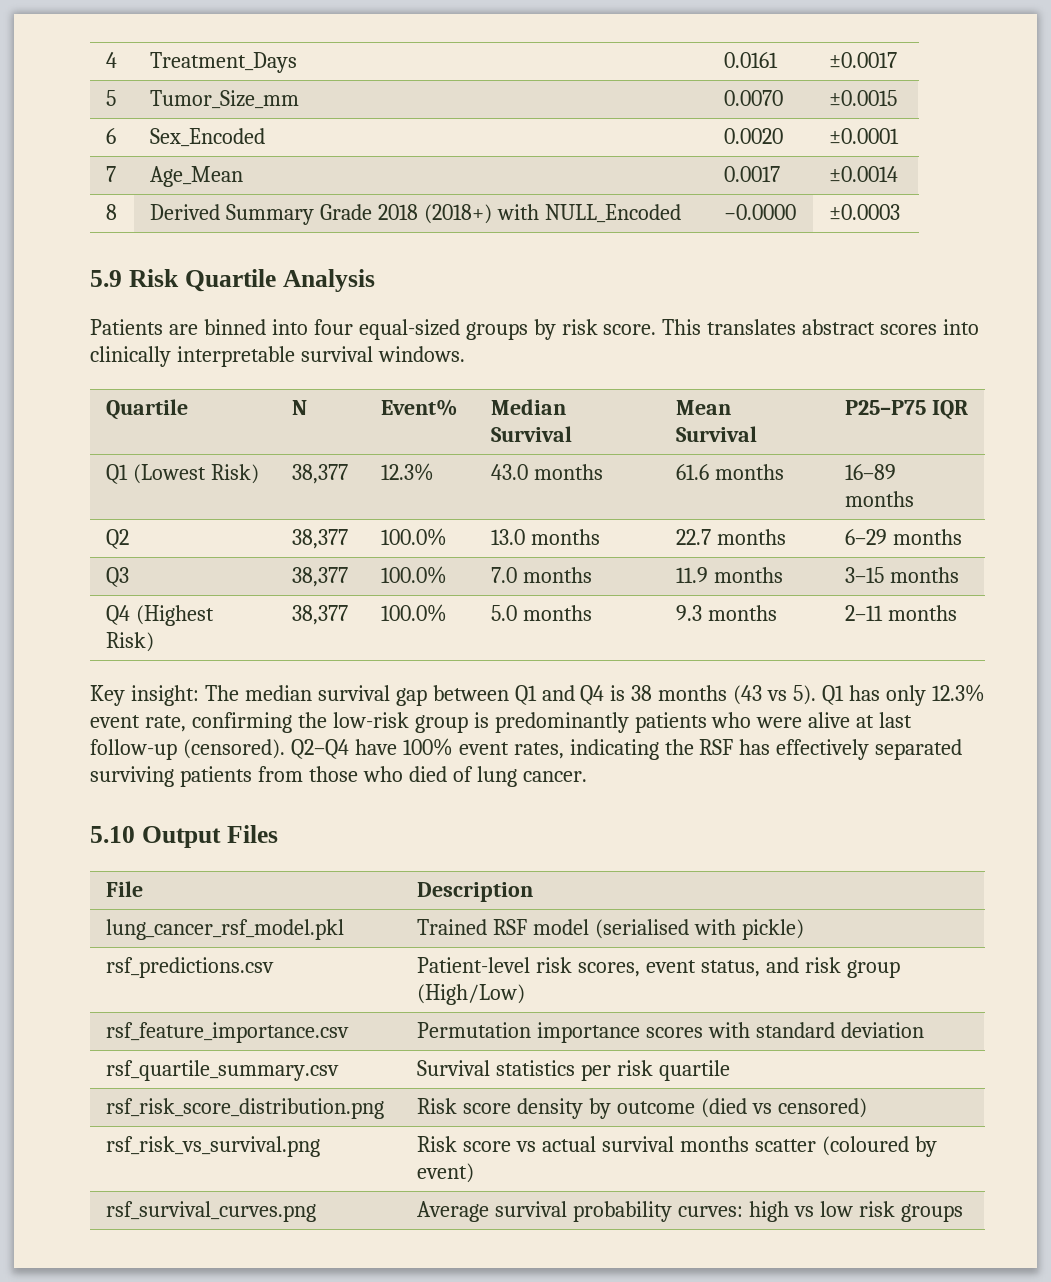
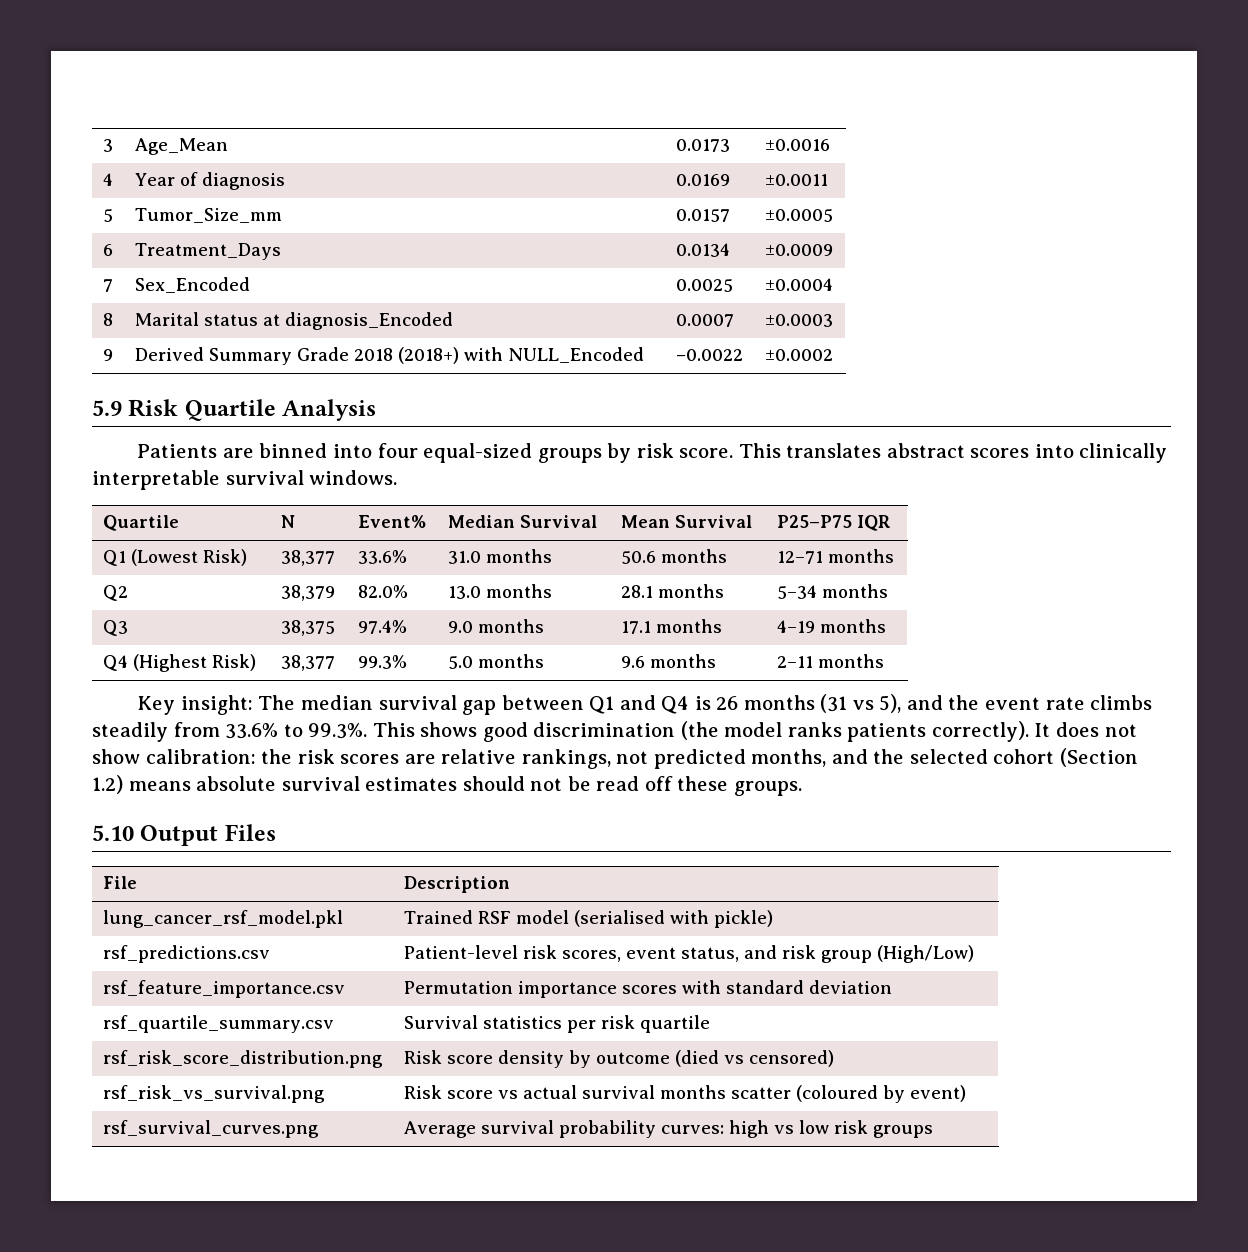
[106,52,118,68] [150,52,298,73] [724,52,779,68] [829,52,898,68] 4 | Treatment_Days | 0.0161 | ±0.0017 -> [102,139,113,152] [134,138,228,155] [675,139,730,152] [764,139,830,151] [102,173,113,186] [134,172,285,190] [675,174,730,186] [764,174,828,186] 3 | Age_Mean | 0.0173 | ±0.0016 // 4 | Year of diagnosis | 0.0169 | ±0.0011
[724,90,784,106] [829,90,898,106] 0.0070 | ±0.0015 -> [675,209,730,222] [764,209,833,222] 0.0157 | ±0.0005
[150,128,266,147] [724,128,784,144] [829,128,900,144] [106,166,117,182] [150,166,244,187] [724,166,781,182] [829,166,899,182] [106,204,118,220] Sex_Encoded | 0.0020 | ±0.0001 // 7 | Age_Mean | 0.0017 | ±0.0014 // 8 -> [134,243,281,260] [675,243,730,257] [764,244,833,256] [102,279,113,292] [134,277,250,293] [675,279,733,292] [764,278,833,291] [102,313,113,326] [134,312,453,330] [675,314,734,327] [764,314,833,327] [102,349,113,361] Treatment_Days | 0.0134 | ±0.0009 // 7 | Sex_Encoded | 0.0025 | ±0.0004 // 8 | Marital status at diagnosis_Encoded | 0.0007 | ±0.0003 // 9
[724,204,797,220] [829,204,901,220] −0.0000 | ±0.0003 -> [675,349,743,361] [764,349,833,361] −0.0022 | ±0.0002
[381,463,435,481] [491,464,604,480] [676,464,785,480] [845,464,897,480] 12.3% | 43.0 months | 61.6 months | 16–89 -> [357,550,407,564] [447,549,552,564] [620,549,727,564] [776,551,823,564] 33.6% | 31.0 months | 50.6 months | 12–71
[292,529,349,549] [381,528,448,546] 38,377 | 100.0% -> [280,585,335,601] [357,585,408,598] 38,379 | 82.0%
[676,529,787,545] [845,529,888,545] 22.7 months | 6–29 -> [620,584,724,598] [776,585,817,599] 28.1 months | 5–34
[292,567,349,587] [381,566,448,584] [491,567,593,583] [676,567,784,583] [845,567,885,583] 38,377 | 100.0% | 7.0 months | 11.9 months | 3–15 -> [280,620,335,636] [357,620,407,634] [447,619,544,633] [620,619,722,634] [776,620,815,633] 38,375 | 97.4% | 9.0 months | 17.1 months | 4–19
[381,604,448,622] 100.0% -> [357,655,407,669] 99.3%
[676,605,703,621] 9.3 -> [620,656,645,668] 9.6
[631,684,985,706] [90,712,913,733] [90,738,963,760] [90,766,587,787] 38 months (43 vs 5). Q1 has only 12.3% event rate, confirming the low-risk group is predominantly patients who were alive at last follow-up (censored). Q2–Q4 have 100% event rates, indicating the RSF has effectively separated surviving patients from those who died of lung cancer. -> [716,694,1153,713] [92,721,1137,742] [92,748,1139,769] [92,775,802,796] 26 months (31 vs 5), and the event rate climbs steadily from 33.6% to 99.3%. This shows good discrimination (the model ranks patients correctly). It does not show calibration: the risk scores are relative rankings, not predicted months, and the selected cohort (Section 1.2) means absolute survival estimates should not be read off these groups.

